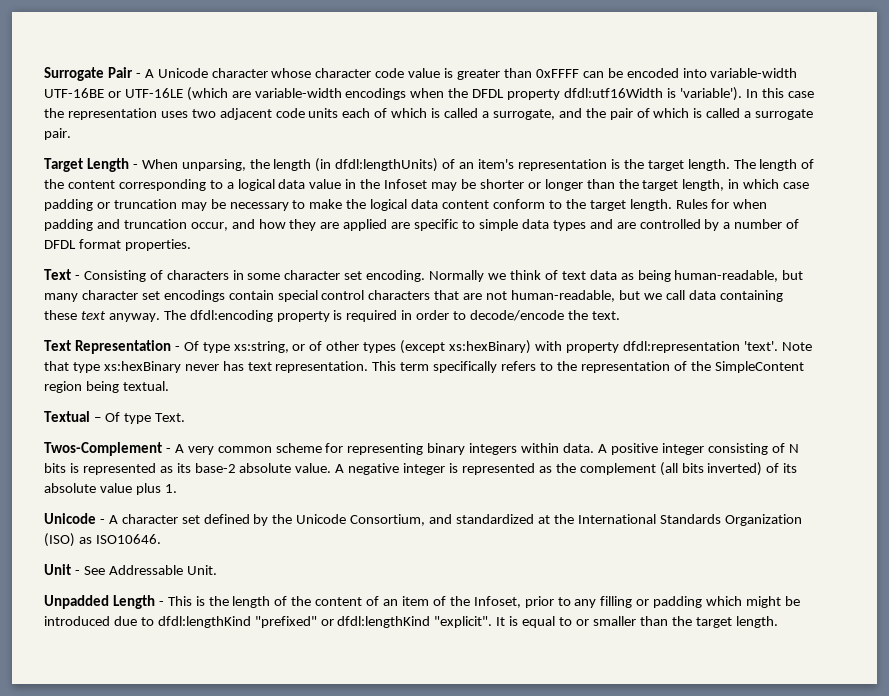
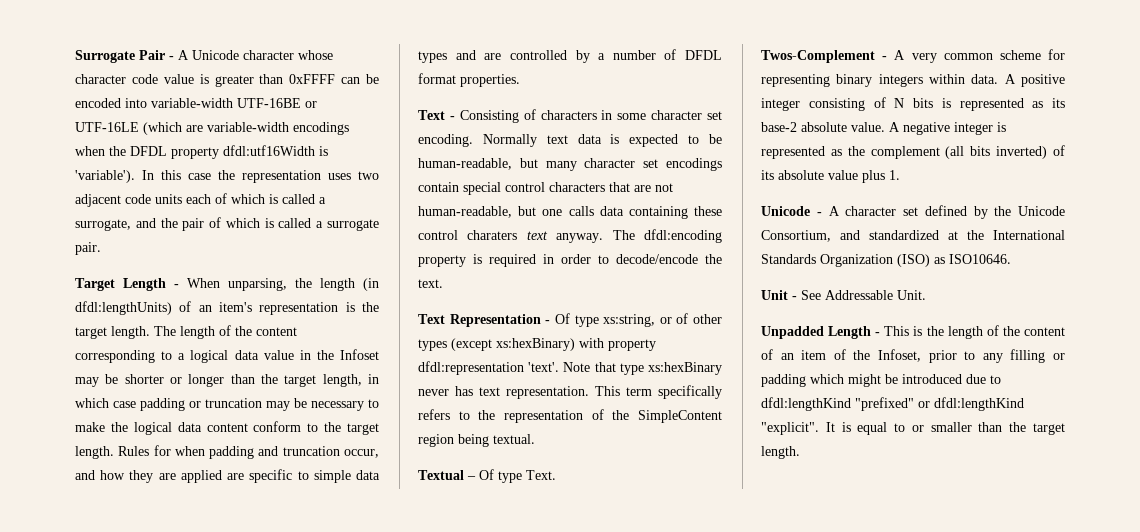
[488,270,671,282] we think of text data as being -> [546,134,722,147] text data is expected to be
[643,290,685,300] we call -> [542,206,594,216] one calls
(77, 315) none -> [418,230,518,240] control charaters

